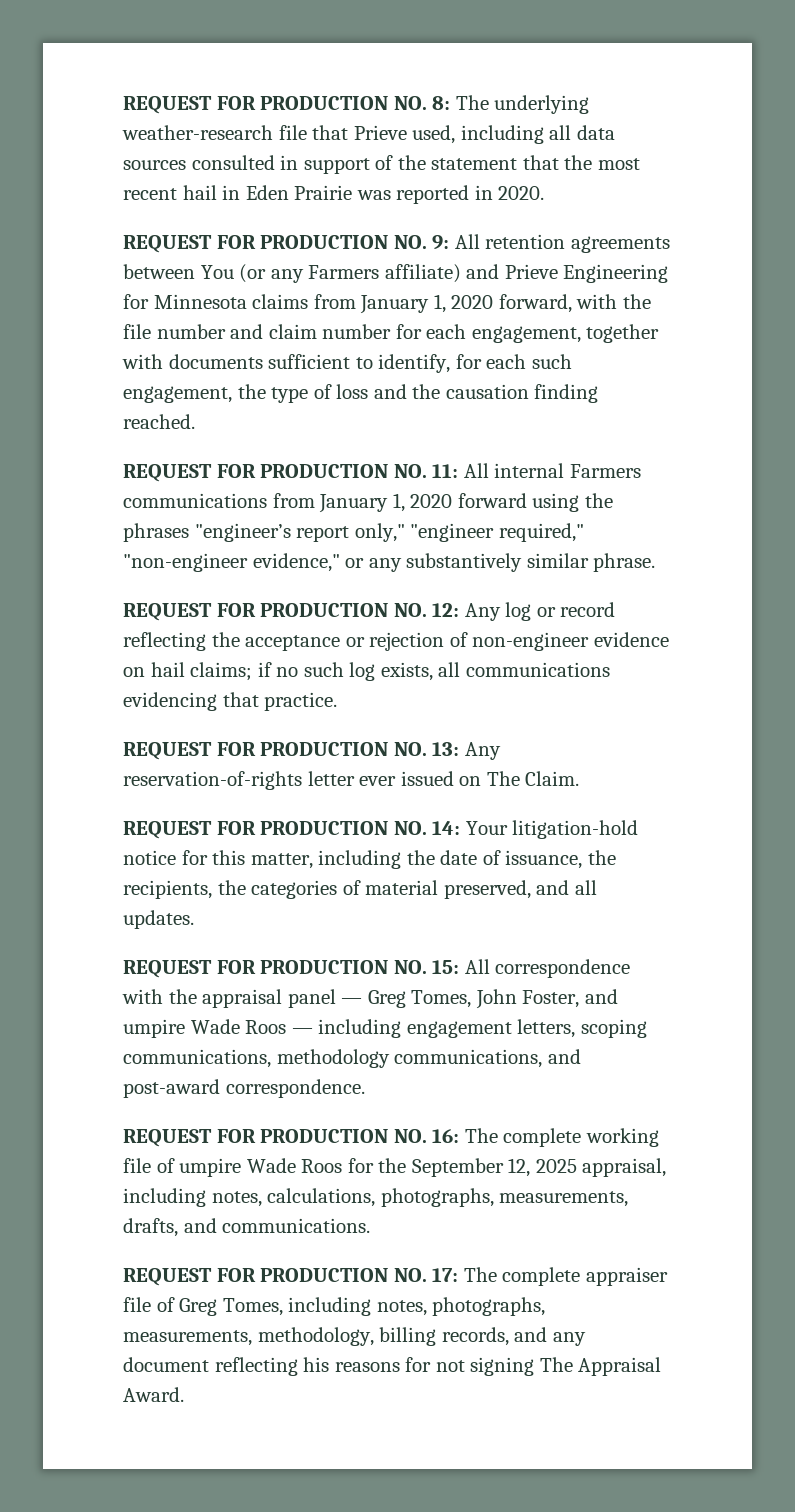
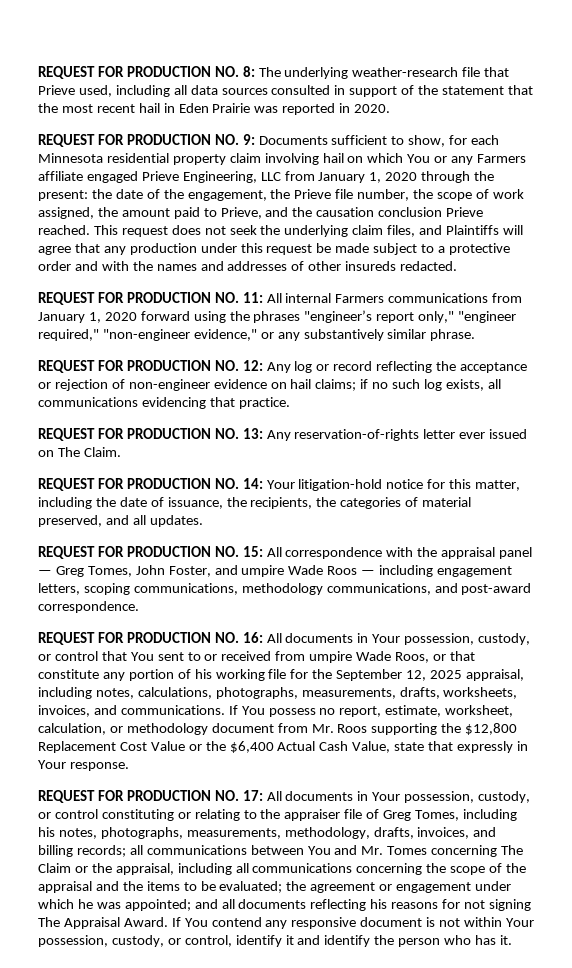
[454,234,670,253] [123,264,669,283] [123,294,651,314] [123,324,660,343] [122,354,572,373] [123,384,369,403] All retention agreements between You (or any Farmers affiliate) and Prieve Engineering for Minnesota claims from January 1, 2020 forward, with the file number and claim number for each engagement, together with documents sufficient to identify, for each such engagement, the type of loss -> [258,135,500,147] [38,153,527,165] [38,171,495,183] [38,189,524,201] [38,207,262,219] Documents sufficient to show, for each Minnesota residential property claim involving hail on which You or any Farmers affiliate engaged Prieve Engineering, LLC from January 1, 2020 through the present: the date of the engagement, the Prieve file number, the scope of work assigned, the amount paid to Prieve,
[534,384,599,403] finding -> [378,207,484,217] conclusion Prieve
(195, 421) none -> [93,225,523,237] [38,243,510,255] [38,261,458,271] This request does not seek the underlying claim files, and Plaintiffs will agree that any production under this request be made subject to a protective order and with the names and addresses of other insureds redacted.
[464,1128,659,1147] [123,1158,343,1177] The complete working file of umpire Wade Roos -> [266,633,531,645] [38,651,475,663] [38,669,287,681] All documents in Your possession, custody, or control that You sent to or received from umpire Wade Roos, or that constitute any portion of his working file
(178, 1227) none -> [443,687,518,699] [38,705,90,717] worksheets, invoices,
(371, 1225) none -> [228,705,514,717] [38,723,518,735] [38,741,528,753] [38,760,129,771] If You possess no report, estimate, worksheet, calculation, or methodology document from Mr. Roos supporting the $12,800 Replacement Cost Value or the $6,400 Actual Cash Value, state that expressly in Your response.
[463,1267,581,1286] The complete -> [266,791,531,803] [38,809,281,821] All documents in Your possession, custody, or control constituting or relating to the
(372, 1306) none -> [38,827,55,837] his
[379,1327,586,1346] [123,1357,209,1372] billing records, and any document -> [373,827,497,839] [38,845,524,857] [38,863,527,875] [38,881,512,893] [38,899,307,911] drafts, invoices, and billing records; all communications between You and Mr. Tomes concerning The Claim or the appraisal, including all communications concerning the scope of the appraisal and the items to be evaluated; the agreement or engagement under which he was appointed; and all documents
(184, 1394) none -> [171,917,534,929] [38,935,512,947] If You contend any responsive document is not within Your possession, custody, or control, identify it and identify the person who has it.

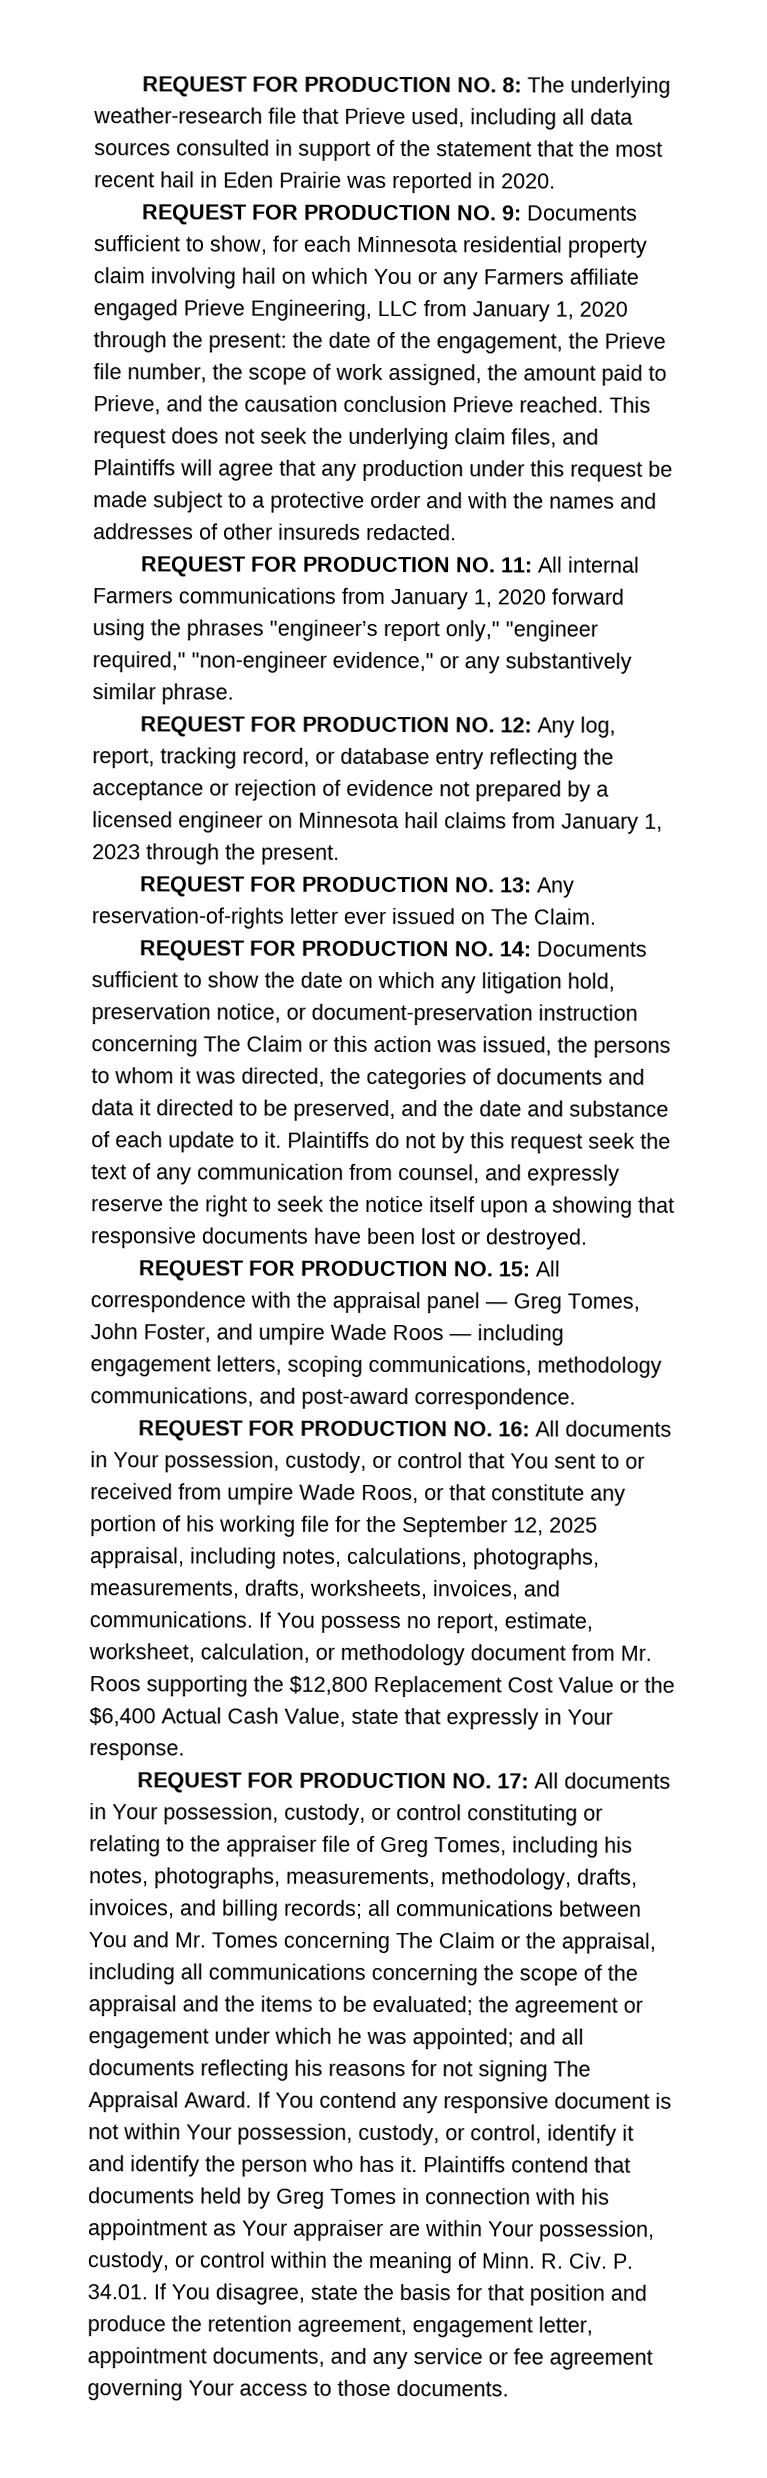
[294,361,373,373] log or record -> [579,716,616,738] [92,747,484,770] log, report, tracking record, or database entry
[128,379,501,391] [38,397,290,409] non-engineer evidence on hail claims; if no such log exists, all communications evidencing that practice. -> [346,779,609,802] [92,811,663,834] [92,843,340,865] evidence not prepared by a licensed engineer on Minnesota hail claims from January 1, 2023 through the present.
[266,479,521,491] [38,497,472,509] [38,515,203,527] Your litigation-hold notice for this matter, including the date of issuance, the recipients, the categories of material preserved, and all updates. -> [535,941,647,957] [91,971,615,994] [91,1003,638,1026] [91,1035,671,1058] [91,1067,645,1090] [91,1099,669,1122] [91,1131,671,1154] [91,1163,620,1186] [91,1195,675,1218] [90,1227,588,1250] Documents sufficient to show the date on which any litigation hold, preservation notice, or document-preservation instruction concerning The Claim or this action was issued, the persons to whom it was directed, the categories of documents and data it directed to be preserved, and the date and substance of each update to it. Plaintiffs do not by this request seek the text of any communication from counsel, and expressly reserve the right to seek the notice itself upon a showing that responsive documents have been lost or destroyed.
(512, 940) none -> [423,2156,631,2173] [88,2187,610,2209] [88,2219,655,2242] [87,2251,633,2274] [87,2283,647,2306] [87,2315,593,2338] [87,2347,653,2370] [87,2379,509,2401] Plaintiffs contend that documents held by Greg Tomes in connection with his appointment as Your appraiser are within Your possession, custody, or control within the meaning of Minn. R. Civ. P. 34.01. If You disagree, state the basis for that position and produce the retention agreement, engagement letter, appointment documents, and any service or fee agreement governing Your access to those documents.

